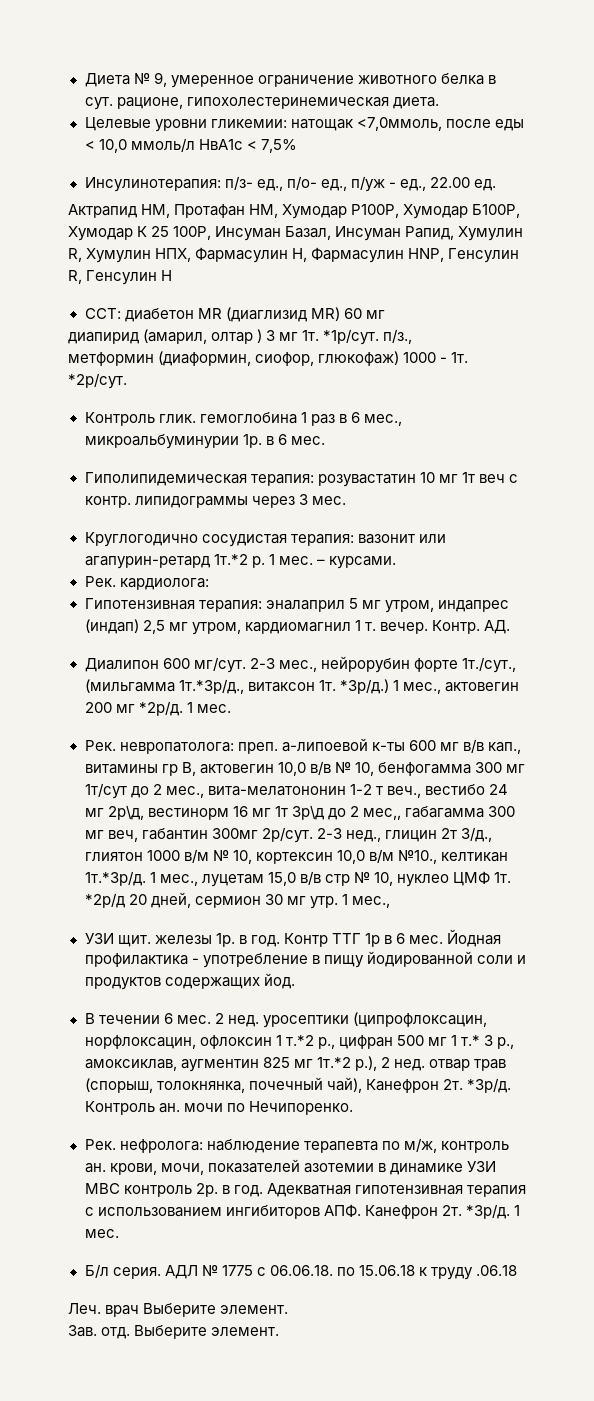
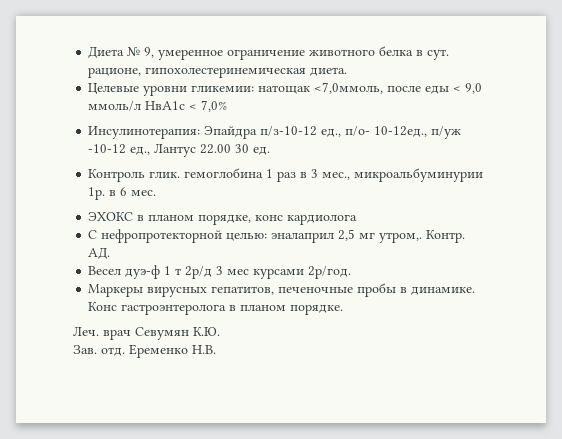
[98,139,127,153] 10,0 -> [465,83,483,94] 9,0
[260,139,297,153] 7,5% -> [201,100,228,112] 7,0%
[224,176,496,192] [68,204,521,219] [68,226,524,241] [68,247,520,263] [68,270,173,285] [84,307,385,322] [68,329,413,345] [68,351,469,366] [68,373,127,389] п/з- ед., п/о- ед., п/уж - ед., 22.00 ед. // Актрапид НМ, Протафан НМ, Хумодар Р100Р, Хумодар Б100Р, Хумодар К 25 100Р, Инсуман Базал, Инсуман Рапид, Хумулин R, Хумулин НПХ, Фармасулин Н, Фармасулин НNР, Генсулин R, Генсулин Н // ССТ: диабетон МR (диаглизид МR) 60 мг // диапирид (амарил, олтар ) 3 мг 1т. *1р/сут. п/з., // метформин (диаформин, сиофор, глюкофаж) 1000 - 1т. *2р/сут. -> [204,126,462,139] [88,143,271,157] Эпайдра п/з-10-12 ед., п/о- 10-12ед., п/уж -10-12 ед., Лантус 22.00 30 ед.
[350,412,360,423] 6 -> [311,169,319,178] 3
[84,472,518,487] [84,494,346,508] [84,532,446,547] [84,554,396,569] [84,576,209,590] [84,598,509,613] [84,619,510,635] [84,656,516,673] [84,679,519,694] [84,701,231,716] [84,738,521,754] [84,761,525,776] [84,783,508,799] [84,805,516,820] [84,827,492,843] [84,849,508,864] [84,871,512,887] [84,892,390,909] [84,929,502,947] [84,951,526,968] [84,973,295,990] [84,1012,487,1028] [84,1035,515,1049] [84,1056,506,1072] [84,1077,511,1093] [84,1101,353,1115] [84,1138,509,1153] [84,1159,496,1175] [84,1183,526,1197] [84,1204,520,1219] [84,1229,119,1238] [84,1264,518,1280] Гиполипидемическая терапия: розувастатин 10 мг 1т веч с контр. липидограммы через 3 мес. // Круглогодично сосудистая терапия: вазонит или агапурин-ретард 1т.*2 р. 1 мес. – курсами. // Рек. кардиолога: // Гипотензивная терапия: эналаприл 5 мг утром, индапрес (индап) 2,5 мг утром, кардиомагнил 1 т. вечер. Контр. АД. // Диалипон 600 мг/сут. 2-3 мес., нейрорубин форте 1т./сут., (мильгамма 1т.*3р/д., витаксон 1т. *3р/д.) 1 мес., актовегин 200 мг *2р/д. 1 мес. // Рек. невропатолога: преп. а-липоевой к-ты 600 мг в/в кап., витамины гр В, актовегин 10,0 в/в № 10, бенфогамма 300 мг 1т/сут до 2 мес., вита-мелатононин 1-2 т веч., вестибо 24 мг 2р\д, вестинорм 16 мг 1т 3р\д до 2 мес,, габагамма 300 мг веч, габантин 300мг 2р/сут. 2-3 нед., глицин 2т 3/д., глиятон 1000 в/м № 10, кортексин 10,0 в/м №10., келтикан 1т.*3р/д. 1 мес., луцетам 15,0 в/в стр № 10, нуклео ЦМФ 1т. *2р/д 20 дней, сермион 30 мг утр. 1 мес., // УЗИ щит. железы 1р. в год. Контр ТТГ 1р в 6 мес. Йодная профилактика - употребление в пищу йодированной соли и продуктов содержащих йод. // В течении 6 мес. 2 нед. уросептики (ципрофлоксацин, норфлоксацин, офлоксин 1 т.*2 р., цифран 500 мг 1 т.* 3 р., амоксиклав, аугментин 825 мг 1т.*2 р.), 2 нед. отвар трав (спорыш, толокнянка, почечный чай), Канефрон 2т. *3р/д. Контроль ан. мочи по Нечипоренко. // Рек. нефролога: наблюдение терапевта по м/ж, контроль ан. крови, мочи, показателей азотемии в динамике УЗИ МВС контроль 2р. в год. Адекватная гипотензивная терапия с использованием ингибиторов АПФ. Канефрон 2т. *3р/д. 1 мес. // Б/л серия. АДЛ № 1775 с 06.06.18. по 15.06.18 к труду .06.18 -> [88,212,358,225] [88,229,466,243] [88,247,111,260] [88,265,352,279] [88,283,476,297] [88,302,344,315] ЭХОКС в планом порядке, конс кардиолога // С нефропротекторной целью: эналаприл 2,5 мг утром,. Контр. АД. // Весел дуэ-ф 1 т 2р/д 3 мес курсами 2р/год. // Маркеры вирусных гепатитов, печеночные пробы в динамике. Конс гастроэнтеролога в планом порядке.
[143,1303,289,1317] Выберите элемент. -> [135,327,220,340] Севумян К.Ю.
[134,1325,280,1339] Выберите элемент. -> [129,344,216,358] Еременко Н.В.

